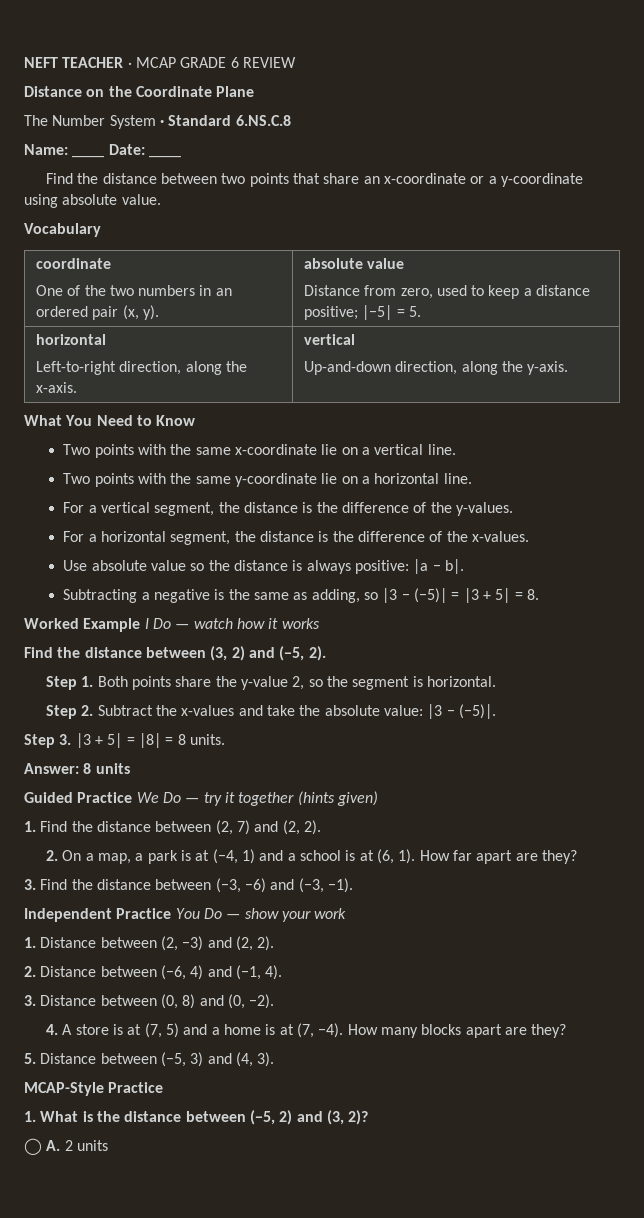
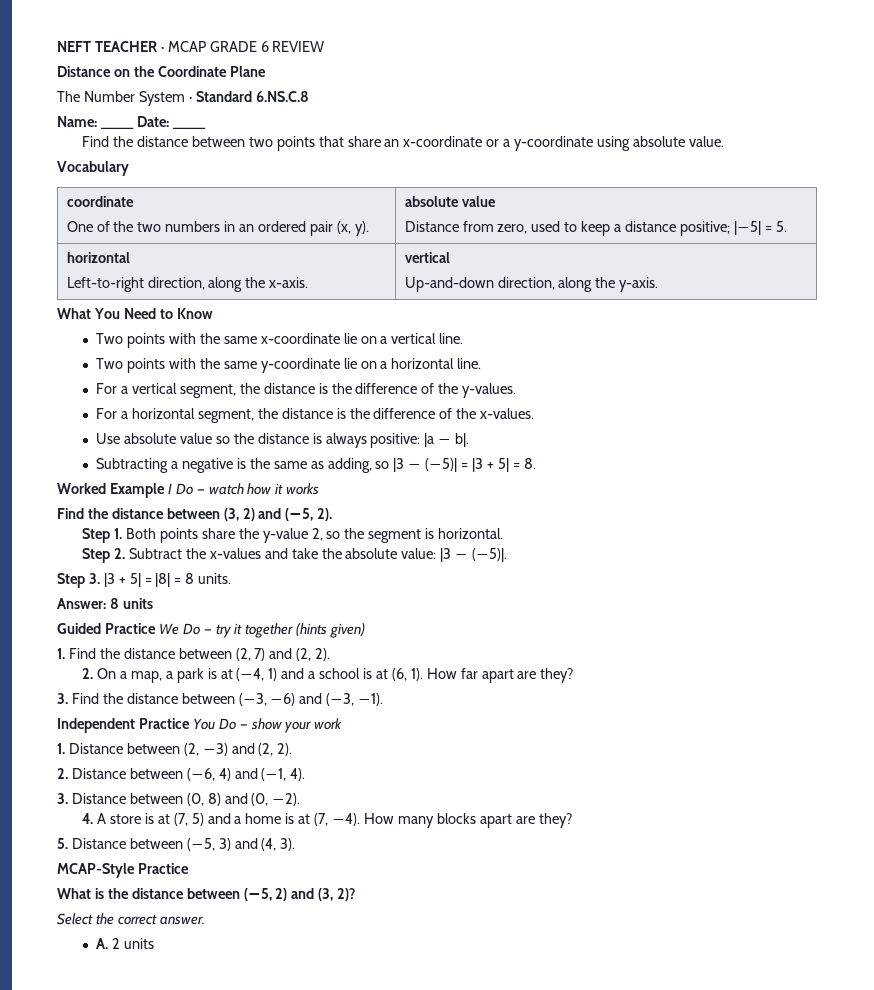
[24,1111,36,1122] 1. -> (189, 868) none
[24,1138,42,1155] ◯ -> [57,913,205,925] Select the correct answer. //

